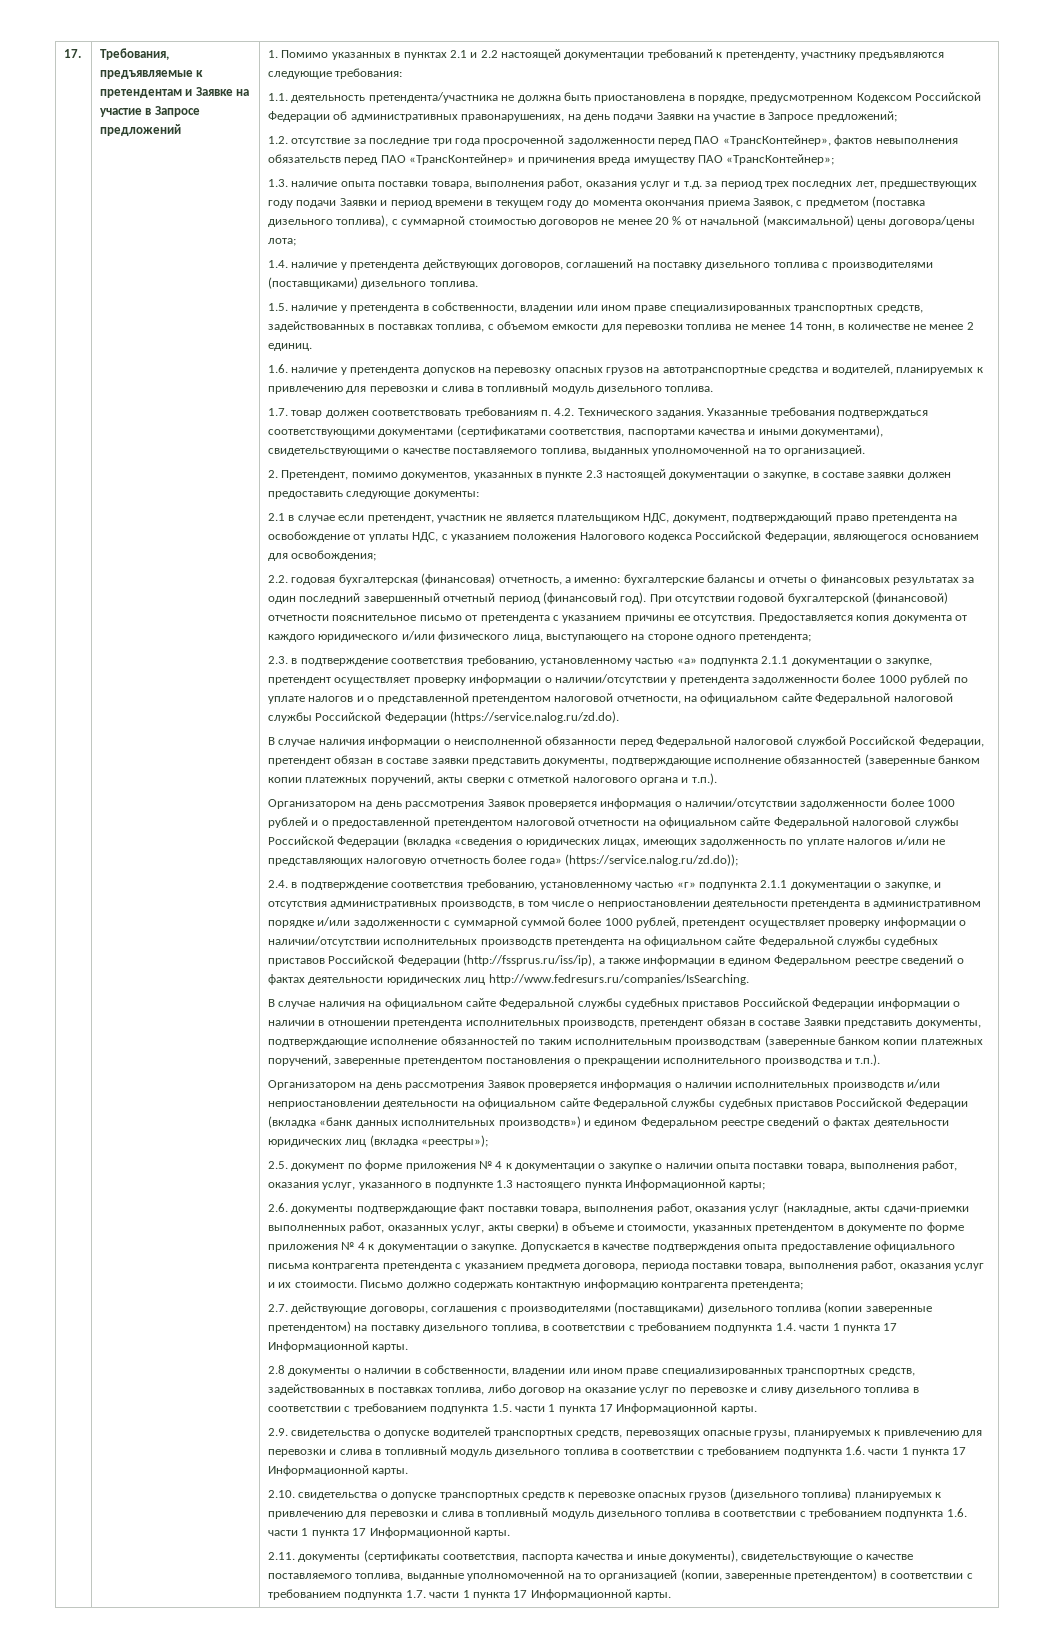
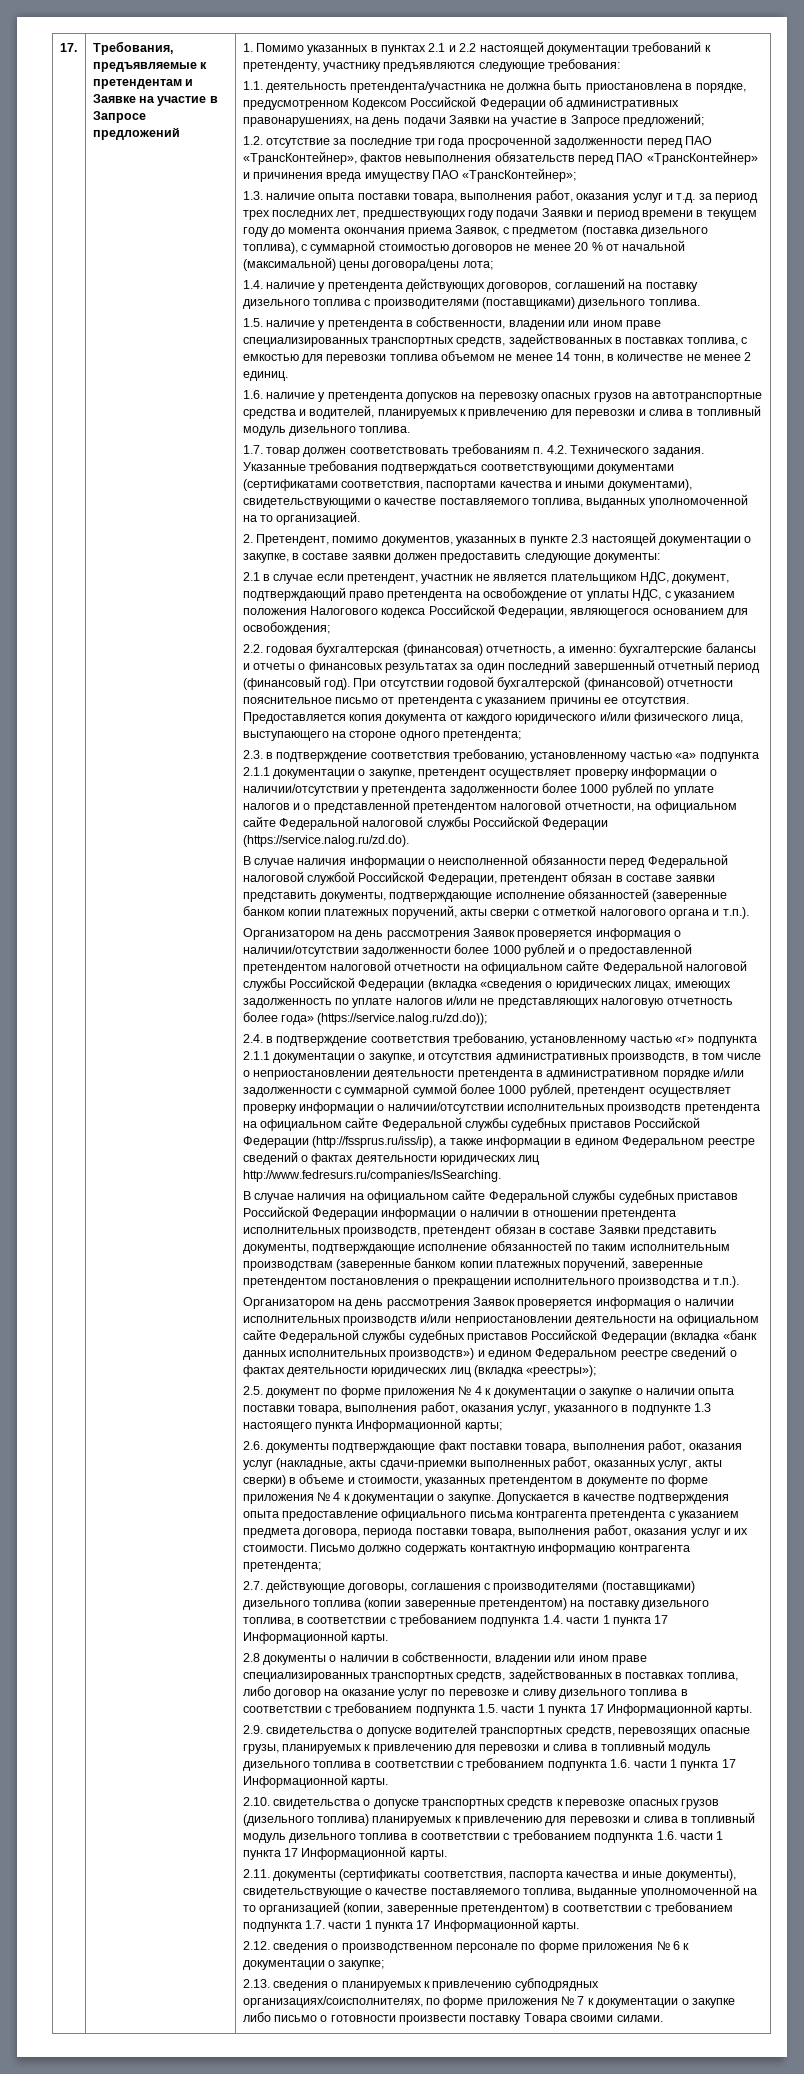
[496,321,599,330] объемом емкости -> [242,354,299,361] емкостью
(732, 327) none -> [441,351,496,361] объемом
(672, 1596) none -> [242,1941,690,1953] [242,1960,385,1970] [242,1978,599,1991] [242,1996,735,2008] [242,2012,663,2025] // 2.12. сведения о производственном персонале по форме приложения № 6 к документации о закупке; // 2.13. сведения о планируемых к привлечению субподрядных организациях/соисполнителях, по форме приложения № 7 к документации о закупке либо письмо о готовности произвести поставку Товара своими силами.

